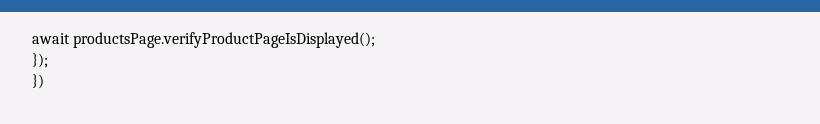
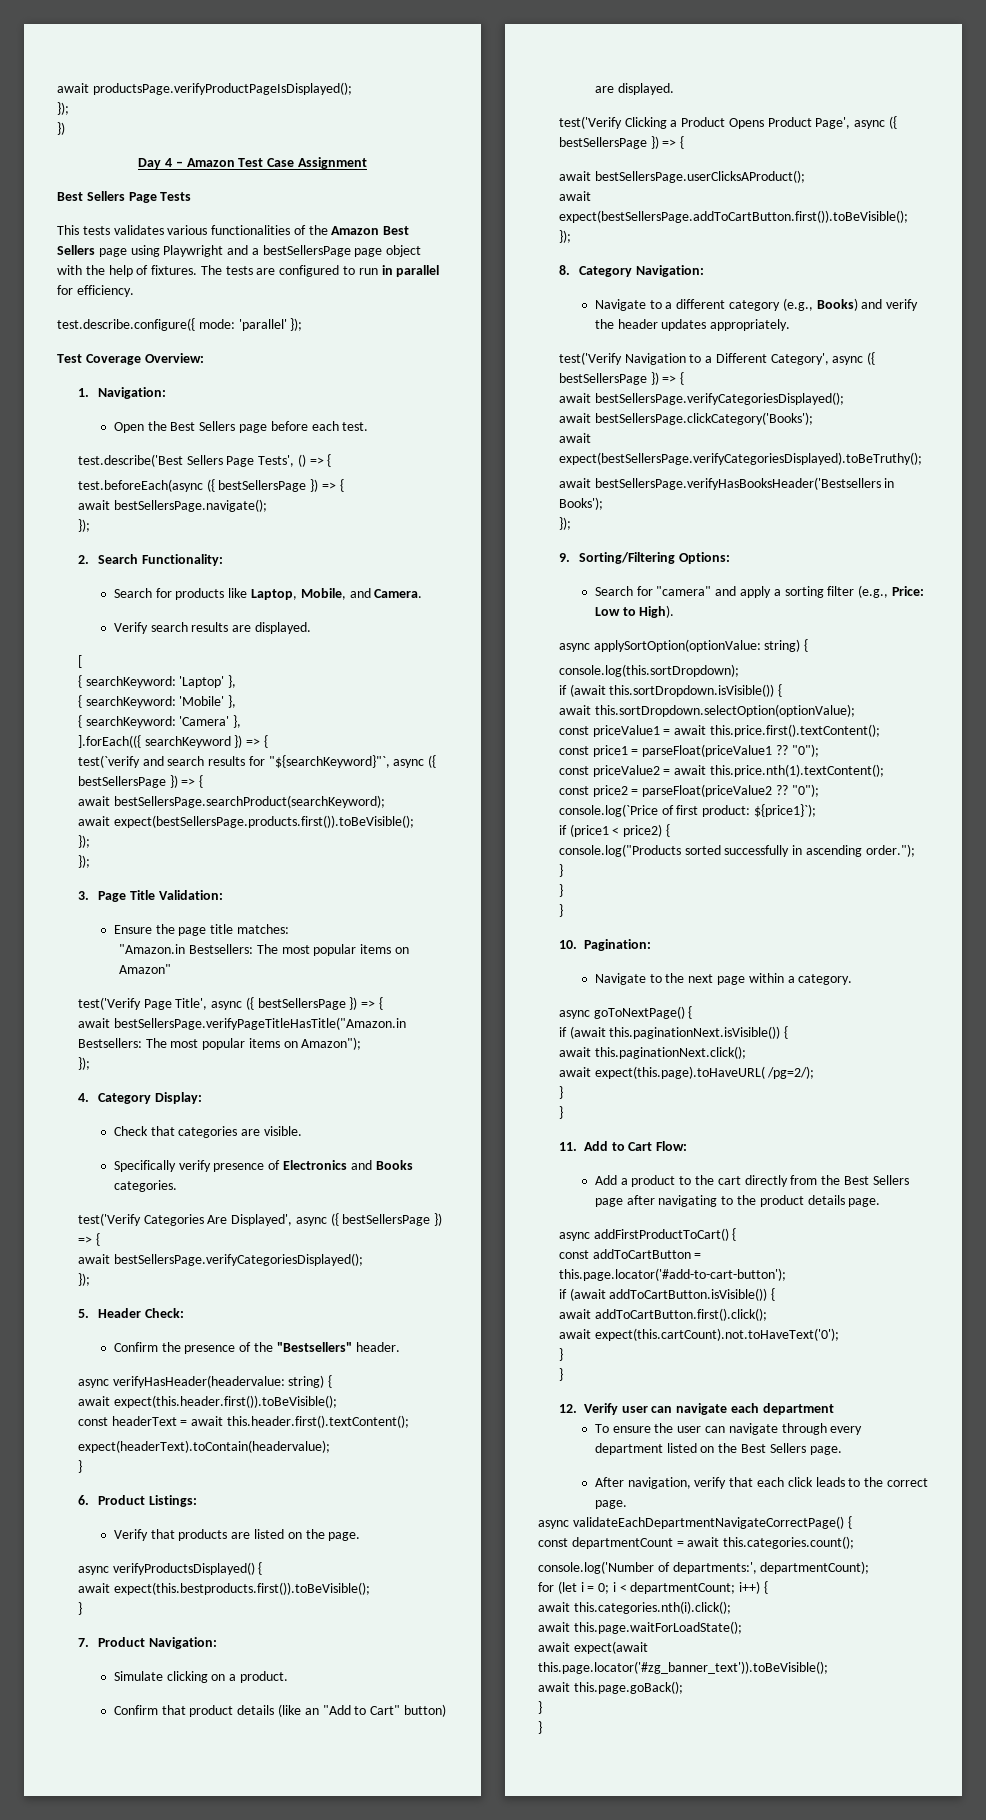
(44, 81) none -> [138,157,367,169] [57,191,192,203] [57,225,410,235] [57,245,422,257] [57,265,440,277] [57,285,134,297] [57,318,303,331] [57,353,204,365] [77,387,167,399] [113,421,369,433] [77,454,332,467] [77,479,344,492] [77,499,267,512] [77,519,90,532] [77,554,224,566] [113,588,423,600] [113,622,311,634] [77,655,82,668] [77,675,237,688] [77,695,237,708] [77,715,242,728] [77,735,268,748] [77,755,437,768] [77,775,204,788] [77,795,385,808] [77,815,414,828] [77,835,90,848] [77,855,90,868] [77,890,224,902] [113,924,289,936] [119,944,409,956] [119,964,172,974] [77,997,383,1010] [77,1017,406,1030] [77,1037,362,1050] [77,1057,90,1070] [77,1092,203,1104] [113,1126,302,1138] [113,1160,413,1172] [113,1180,177,1192] [77,1213,443,1226] [77,1233,100,1246] [77,1253,363,1266] [77,1273,90,1286] [77,1308,185,1318] [113,1342,400,1354] [77,1375,333,1388] [77,1395,337,1408] [77,1415,409,1428] [77,1440,330,1453] [77,1460,82,1473] [77,1495,198,1507] [113,1529,361,1541] [77,1562,263,1575] [77,1582,370,1595] [77,1602,82,1615] [77,1637,218,1649] [113,1671,288,1683] [113,1704,446,1717] [594,83,674,95] [558,116,897,129] [558,136,685,149] [558,170,805,183] [558,191,591,201] [558,210,908,223] [558,230,571,243] [558,265,705,277] [594,298,919,311] [594,319,791,331] [558,352,876,365] [558,372,685,385] [558,392,844,405] [558,412,813,425] [558,433,591,443] [558,452,922,465] [558,477,895,490] [558,497,603,510] [558,517,571,530] [558,552,731,564] [594,585,924,598] [594,605,675,618] [558,639,809,652] [558,664,739,677] [558,684,783,697] [558,704,855,717] [558,724,880,737] [558,744,819,757] [558,764,884,777] [558,784,819,797] [558,804,816,817] [558,824,670,837] [558,844,915,857] [558,864,563,877] [558,884,563,897] [558,904,563,917] [558,939,651,951] [594,973,853,985] [558,1006,693,1019] [558,1026,789,1039] [558,1046,746,1059] [558,1066,815,1079] [558,1086,563,1099] [558,1106,563,1119] [558,1141,688,1151] [594,1175,909,1187] [594,1195,881,1207] [558,1228,737,1241] [558,1249,702,1259] [558,1268,786,1281] [558,1288,776,1301] [558,1308,767,1321] [558,1328,839,1341] [558,1348,563,1361] [558,1368,563,1381] [558,1403,834,1415] [594,1423,863,1435] [594,1443,842,1455] [594,1477,928,1489] [594,1500,627,1509] [538,1516,852,1529] [538,1536,855,1549] [538,1561,870,1574] [538,1581,769,1594] [538,1601,731,1614] [538,1621,742,1634] [538,1641,648,1654] [538,1661,828,1674] [538,1681,683,1694] [538,1701,542,1714] [538,1721,542,1734] // Day 4 – Amazon Test Case Assignment // Best Sellers Page Tests // This tests validates various functionalities of the Amazon Best Sellers page using Playwright and a bestSellersPage page object with the help of fixtures. The tests are configured to run in parallel for efficiency. // test.describe.configure({ mode: 'parallel' }); // Test Coverage Overview: // 1. Navigation: // Open the Best Sellers page before each test. // test.describe('Best Sellers Page Tests', () => { // test.beforeEach(async ({ bestSellersPage }) => { // await bestSellersPage.navigate(); // }); // 2. Search Functionality: // Search for products like Laptop, Mobile, and Camera. // Verify search results are displayed. // [ // { searchKeyword: 'Laptop' }, // { searchKeyword: 'Mobile' }, // { searchKeyword: 'Camera' }, // ].forEach(({ searchKeyword }) => { // test(`verify and search results for "${searchKeyword}"`, async ({ bestSellersPage }) => { // await bestSellersPage.searchProduct(searchKeyword); // await expect(bestSellersPage.products.first()).toBeVisible(); // }); // }); // 3. Page Title Validation: // Ensure the page title matches: // "Amazon.in Bestsellers: The most popular items on Amazon" // test('Verify Page Title', async ({ bestSellersPage }) => { // await bestSellersPage.verifyPageTitleHasTitle("Amazon.in Bestsellers: The most popular items on Amazon"); // }); // 4. Category Display: // Check that categories are visible. // Specifically verify presence of Electronics and Books categories. // test('Verify Categories Are Displayed', async ({ bestSellersPage }) => { // await bestSellersPage.verifyCategoriesDisplayed(); // }); // 5. Header Check: // Confirm the presence of the "Bestsellers" header. // async verifyHasHeader(headervalue: string) { // await expect(this.header.first()).toBeVisible(); // const headerText = await this.header.first().textContent(); // expect(headerText).toContain(headervalue); // } // 6. Product Listings: // Verify that products are listed on the page. // async verifyProductsDisplayed() { // await expect(this.bestproducts.first()).toBeVisible(); // } // 7. Product Navigation: // Simulate clicking on a product. // Confirm that product details (like an "Add to Cart" button) are displayed. // test('Verify Clicking a Product Opens Product Page', async ({ bestSellersPage }) => { // await bestSellersPage.userClicksAProduct(); // await expect(bestSellersPage.addToCartButton.first()).toBeVisible(); // }); // 8. Category Navigation: // Navigate to a different category (e.g., Books) and verify the header updates appropriately. // test('Verify Navigation to a Different Category', async ({ bestSellersPage }) => { // await bestSellersPage.verifyCategoriesDisplayed(); // await bestSellersPage.clickCategory('Books'); // await expect(bestSellersPage.verifyCategoriesDisplayed).toBeTruthy(); // await bestSellersPage.verifyHasBooksHeader('Bestsellers in Books'); // }); // 9. Sorting/Filtering Options: // Search for "camera" and apply a sorting filter (e.g., Price: Low to High). // async applySortOption(optionValue: string) { // console.log(this.sortDropdown); // if (await this.sortDropdown.isVisible()) { // await this.sortDropdown.selectOption(optionValue); // const priceValue1 = await this.price.first().textContent(); // const price1 = parseFloat(priceValue1 ?? "0"); // const priceValue2 = await this.price.nth(1).textContent(); // const price2 = parseFloat(priceValue2 ?? "0"); // console.log(`Price of first product: ${price1}`); // if (price1 < price2) { // console.log("Products sorted successfully in ascending order."); // } // } // } // 10. Pagination: // Navigate to the next page within a category. // async goToNextPage() { // if (await this.paginationNext.isVisible()) { // await this.paginationNext.click(); // await expect(this.page).toHaveURL( /pg=2/); // } // } // 11. Add to Cart Flow: // Add a product to the cart directly from the Best Sellers page after navigating to the product details page. // async addFirstProductToCart() { // const addToCartButton = this.page.locator('#add-to-cart-button'); // if (await addToCartButton.isVisible()) { // await addToCartButton.first().click(); // await expect(this.cartCount).not.toHaveText('0'); // } // } // 12. Verify user can navigate each department // To ensure the user can navigate through every department listed on the Best Sellers page. // After navigation, verify that each click leads to the correct page. // async validateEachDepartmentNavigateCorrectPage() { // const departmentCount = await this.categories.count(); // console.log('Number of departments:', departmentCount); // for (let i = 0; i < departmentCount; i++) { // await this.categories.nth(i).click(); // await this.page.waitForLoadState(); // await expect(await this.page.locator('#zg_banner_text')).toBeVisible(); // await this.page.goBack(); // } // }

